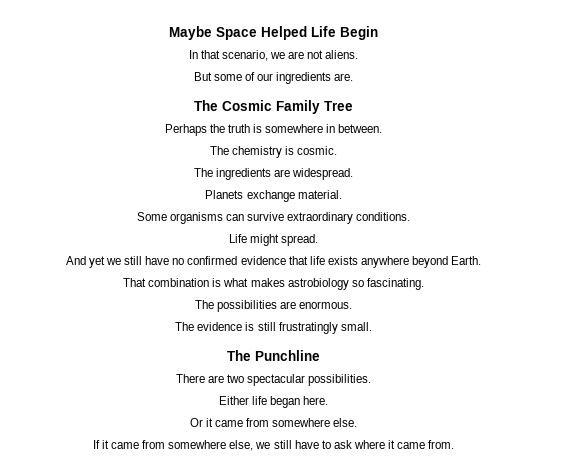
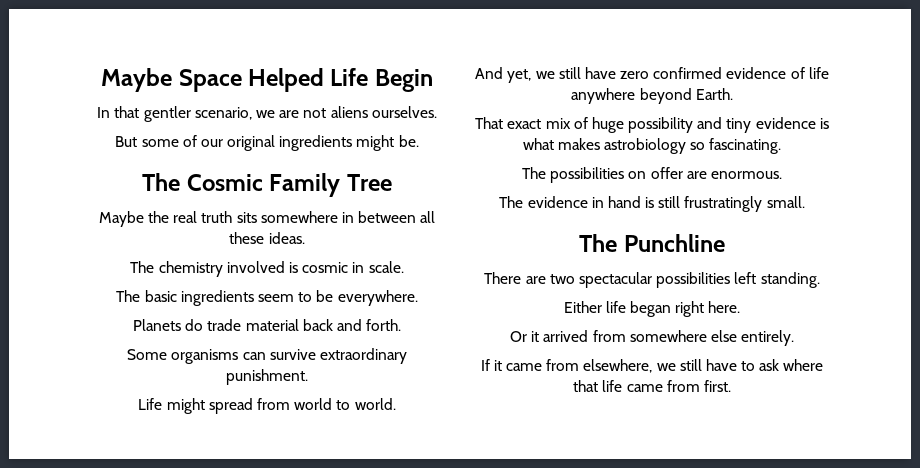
(220, 54) none -> [143,106,191,122] gentler
[325,50,359,59] aliens. -> [330,106,437,118] aliens ourselves.
[276,72,354,84] ingredients are. -> [227,135,419,151] original ingredients might be.
[164,124,383,136] [209,146,338,158] [193,168,354,180] [205,190,342,202] Perhaps the truth is somewhere in between. // The chemistry is cosmic. // The ingredients are widespread. // Planets exchange material. -> [98,211,436,227] [229,232,305,244] [130,261,404,277] [116,290,418,306] [132,319,402,331] Maybe the real truth sits somewhere in between all these ideas. // The chemistry involved is cosmic in scale. // The basic ingredients seem to be everywhere. // Planets do trade material back and forth.
[356,212,411,221] conditions. -> [226,369,308,385] punishment.
[281,234,319,246] spread. -> [208,398,396,414] spread from world to world.
[88,256,185,268] yet we still have no -> [507,67,650,83] yet, we still have zero
[288,256,358,265] that life exists -> [790,67,829,79] of life
[148,278,210,287] combination -> [507,117,816,133] exact mix of huge possibility and tiny evidence
(277, 306) none -> [628,167,683,179] on offer
(243, 326) none -> [591,196,641,208] in hand
[308,374,372,386] possibilities. -> [656,272,820,288] possibilities left standing.
(301, 402) none -> [675,301,705,317] right
[214,418,358,427] came from somewhere else. -> [543,330,795,346] arrived from somewhere else entirely.
[168,440,254,451] somewhere else, -> [583,359,653,373] elsewhere,
[388,440,455,449] it came from. -> [573,380,731,392] that life came from first.

